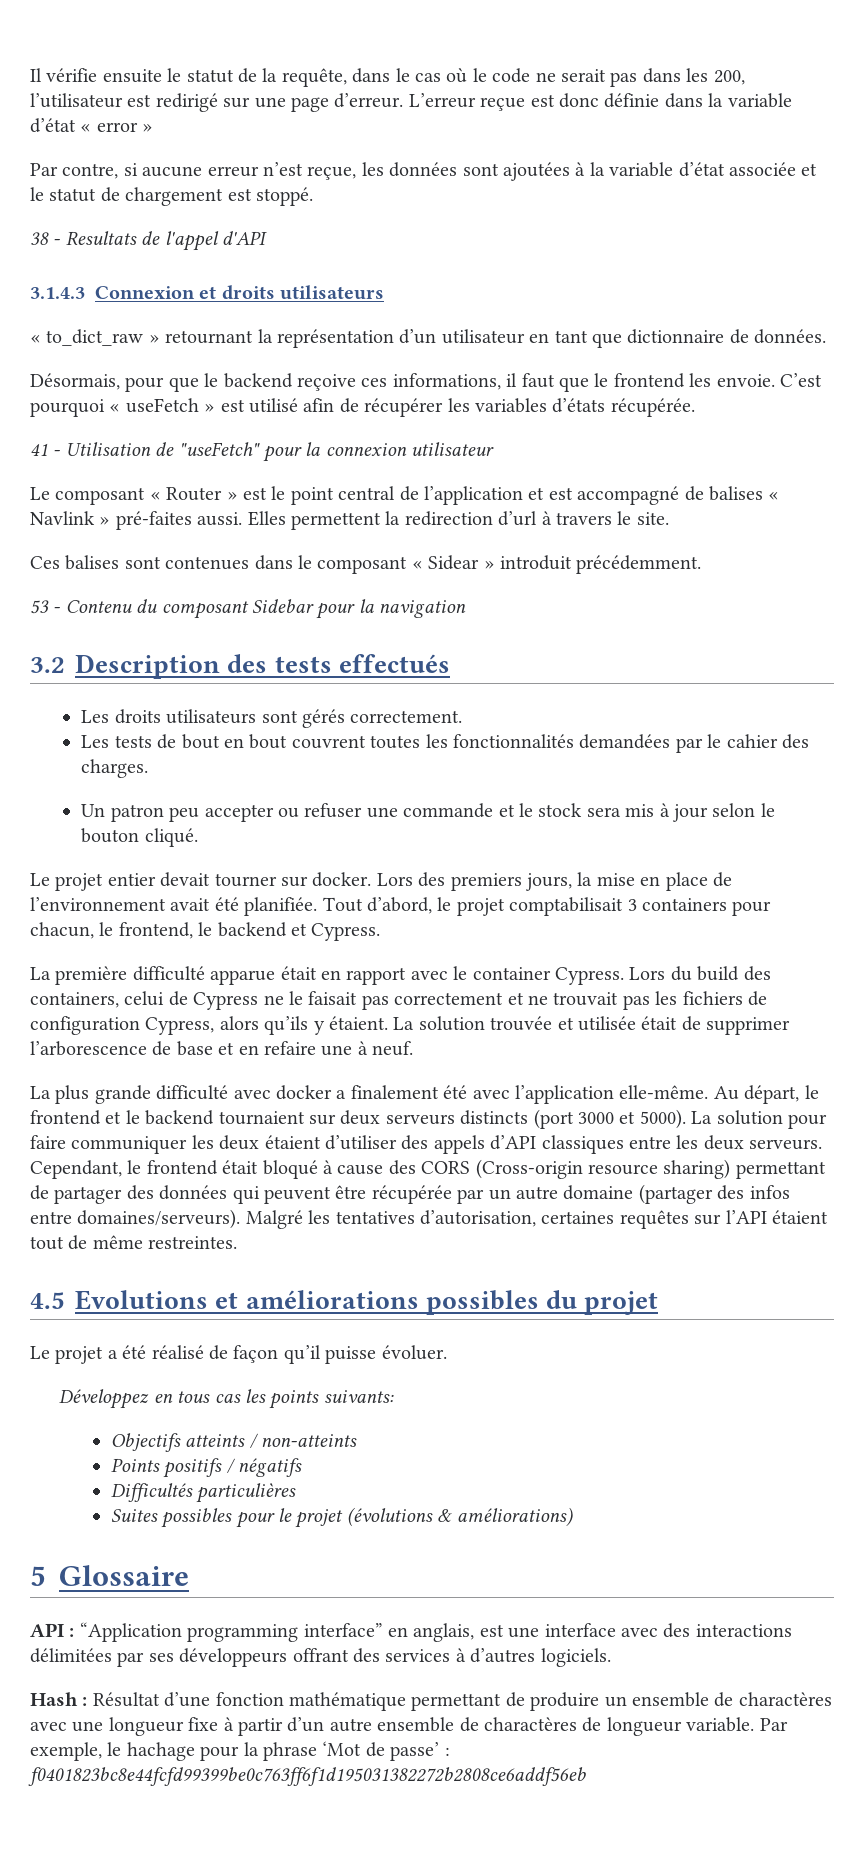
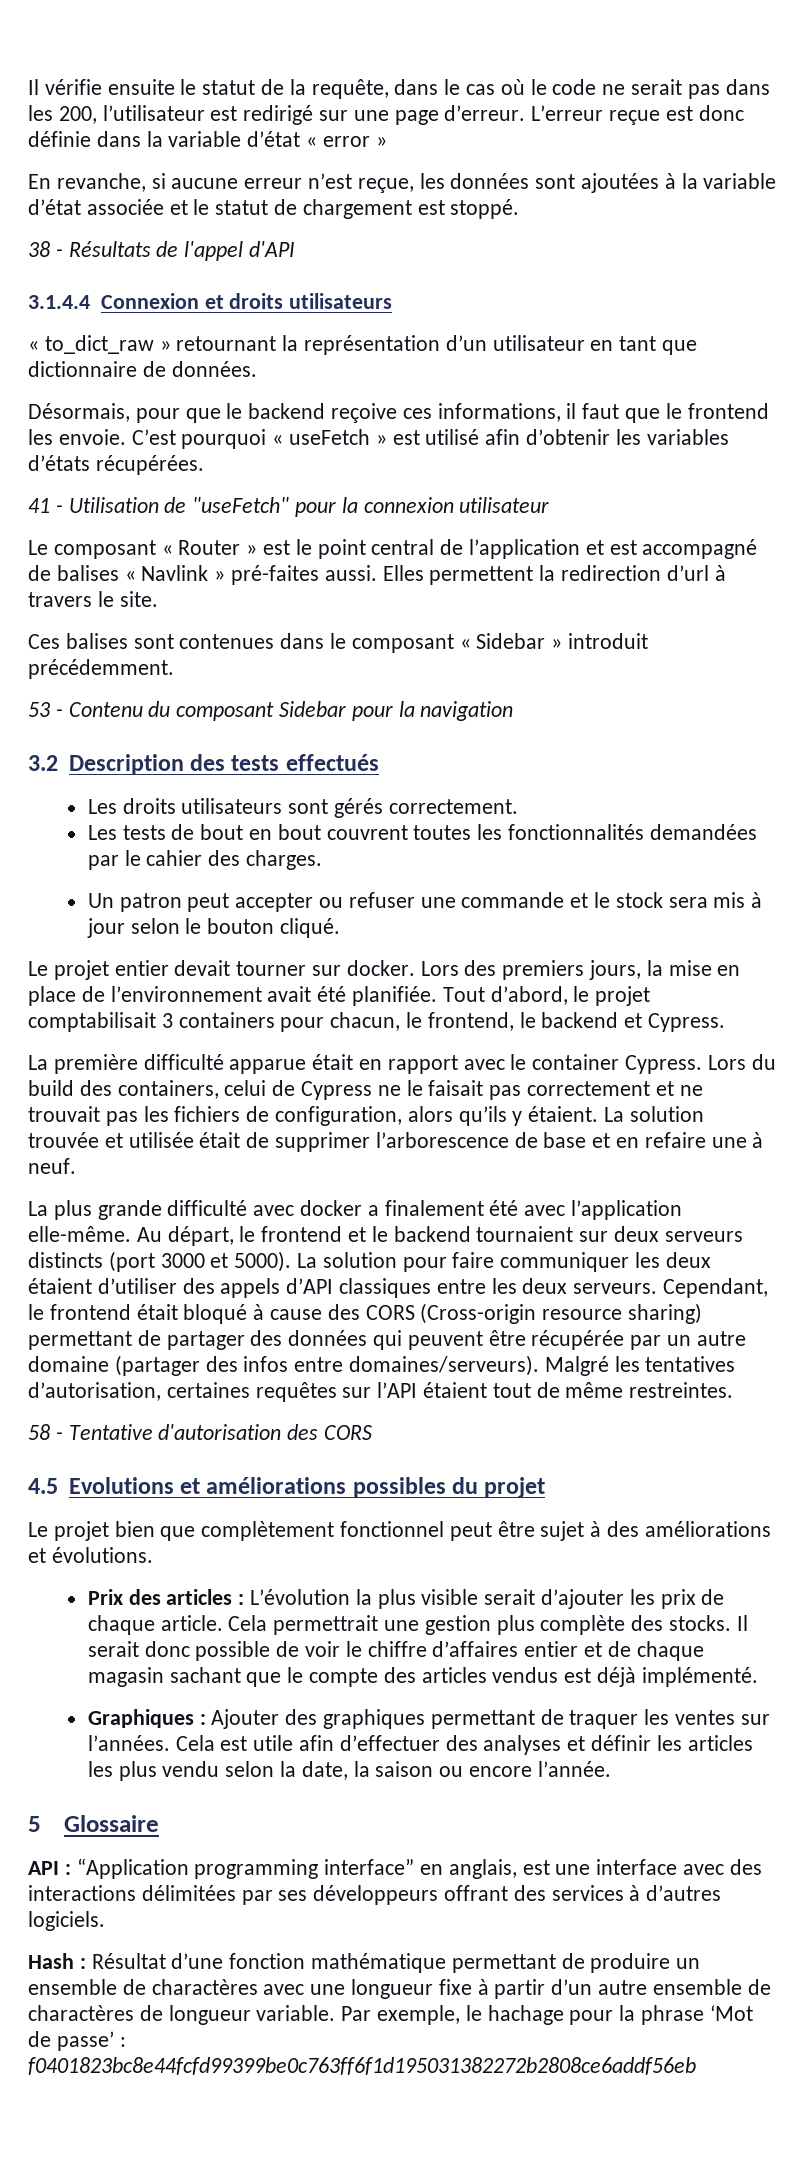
[30,163,119,179] Par contre, -> [28,173,146,192] En revanche,
[65,231,137,245] Resultats -> [68,241,151,257] Résultats
[30,287,85,299] 3.1.4.3 -> [28,295,90,309] 3.1.4.4
[339,398,444,417] de récupérer -> [526,429,611,445] d’obtenir
[610,398,695,417] récupérée. -> [95,455,204,475] récupérées.
[428,555,480,570] Sidear -> [476,633,546,649] Sidebar
[169,807,200,822] peu -> [187,893,230,912] peut
[30,1016,215,1035] configuration Cypress, -> [275,1106,403,1126] configuration,
(238, 1242) none -> [28,1424,373,1440] // 58 - Tentative d'autorisation des CORS
[107,1345,447,1364] [59,1389,394,1409] [110,1433,358,1452] [110,1458,303,1478] [110,1483,297,1503] [110,1507,573,1528] a été réalisé de façon qu’il puisse évoluer. // Développez en tous cas les points suivants: // Objectifs atteints / non-atteints // Points positifs / négatifs // Difficultés particulières // Suites possibles pour le projet (évolutions & améliorations) -> [114,1521,771,1541] [28,1547,153,1563] [87,1589,725,1609] [87,1615,748,1635] [87,1641,704,1661] [87,1667,758,1687] [87,1709,770,1729] [87,1735,753,1755] [87,1761,611,1781] bien que complètement fonctionnel peut être sujet à des améliorations et évolutions. // Prix des articles : L’évolution la plus visible serait d’ajouter les prix de chaque article. Cela permettrait une gestion plus complète des stocks. Il serait donc possible de voir le chiffre d’affaires entier et de chaque magasin sachant que le compte des articles vendus est déjà implémenté. // Graphiques : Ajouter des graphiques permettant de traquer les ventes sur l’années. Cela est utile afin d’effectuer des analyses et définir les articles les plus vendu selon la date, la saison ou encore l’année.

